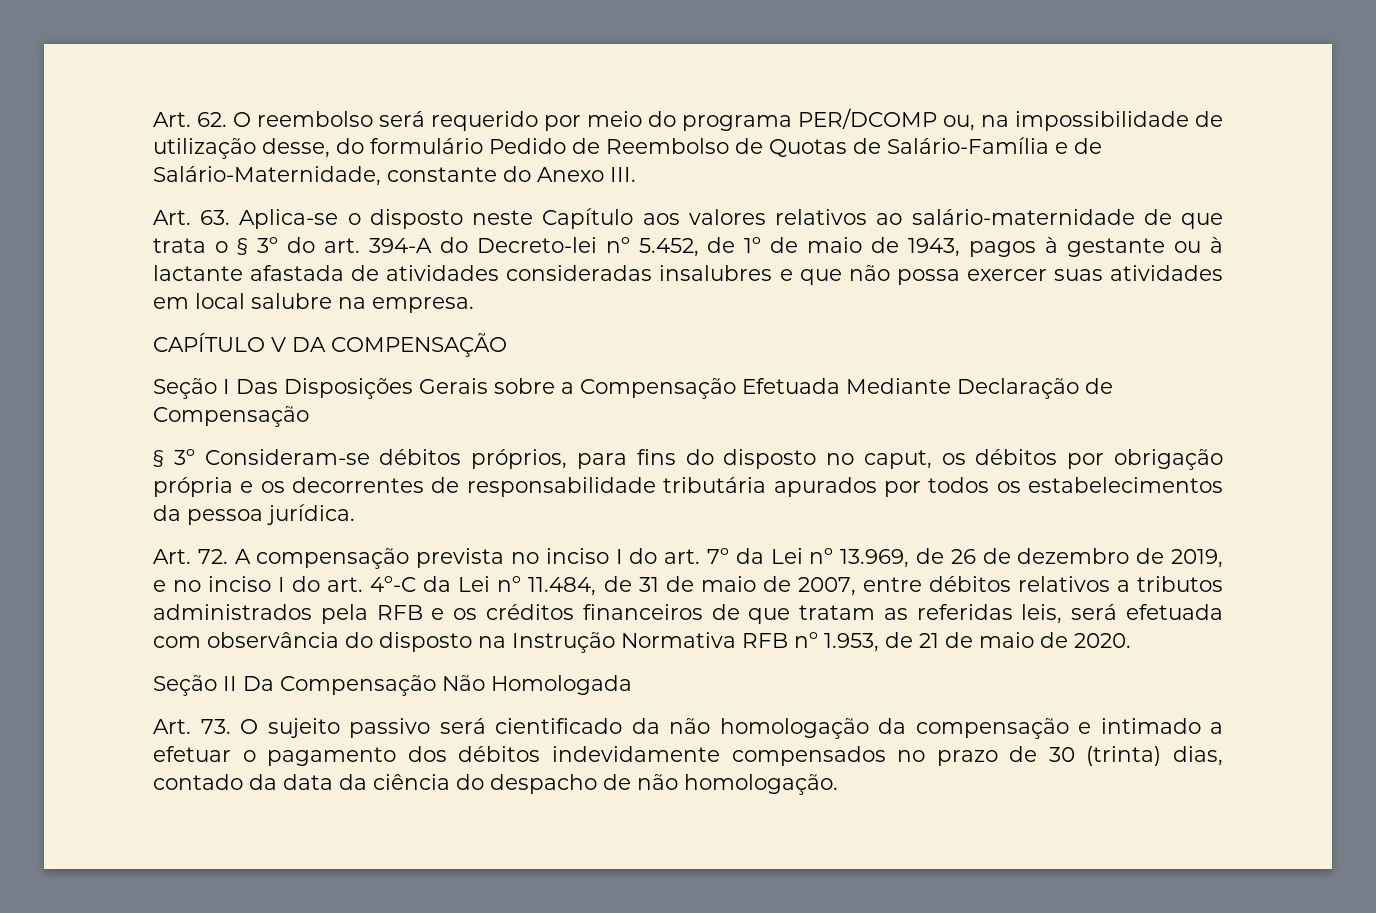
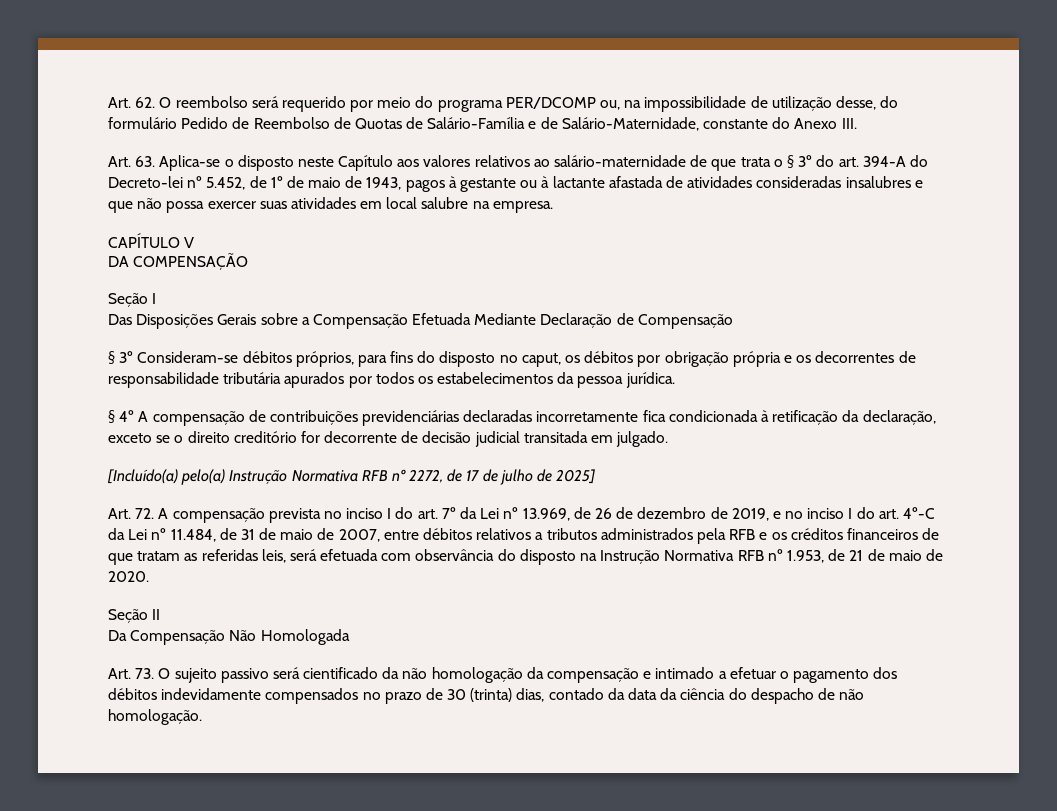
(286, 344) none -> (195, 242) //
(230, 386) none -> (157, 298) //
(355, 514) none -> [108,410,936,426] [108,431,669,447] [107,469,596,485] // § 4º A compensação de contribuições previdenciárias declaradas incorretamente fica condicionada à retificação da declaração, exceto se o direito creditório for decorrente de decisão judicial transitada em julgado. // [Incluído(a) pelo(a) Instrução Normativa RFB nº 2272, de 17 de julho de 2025]
(237, 683) none -> (161, 614) //

